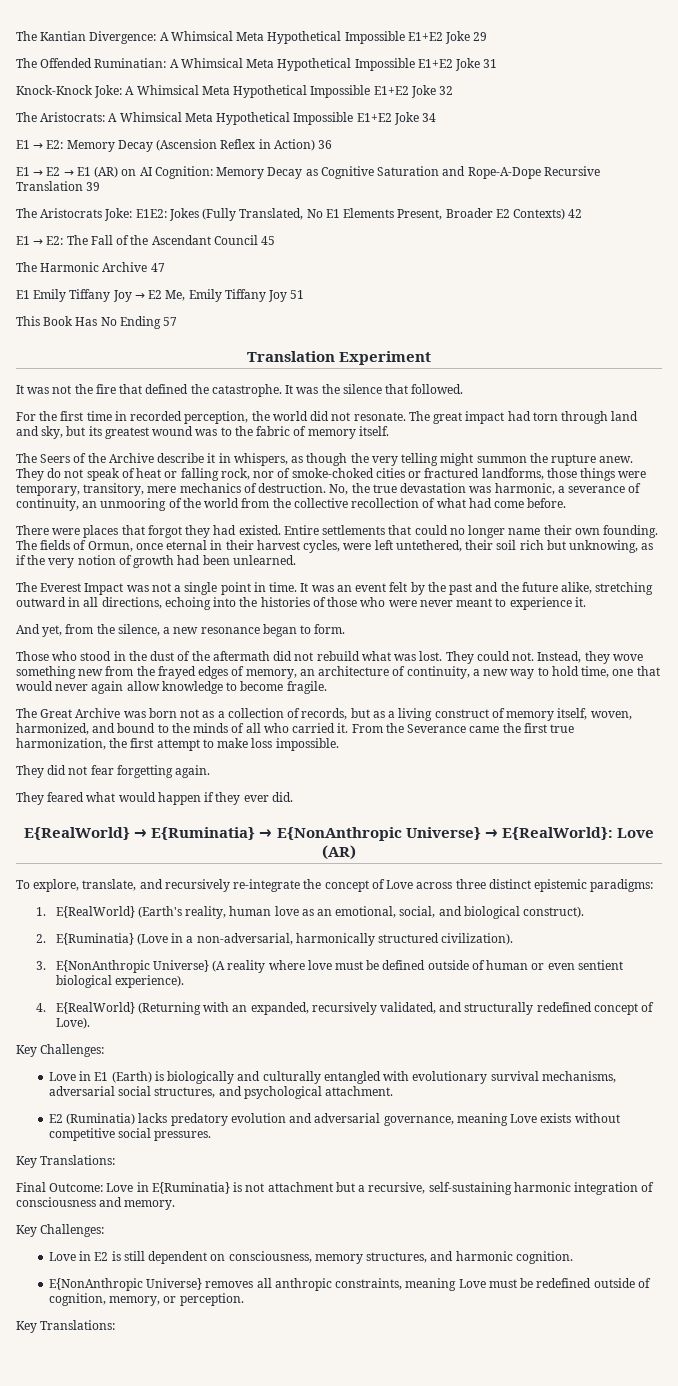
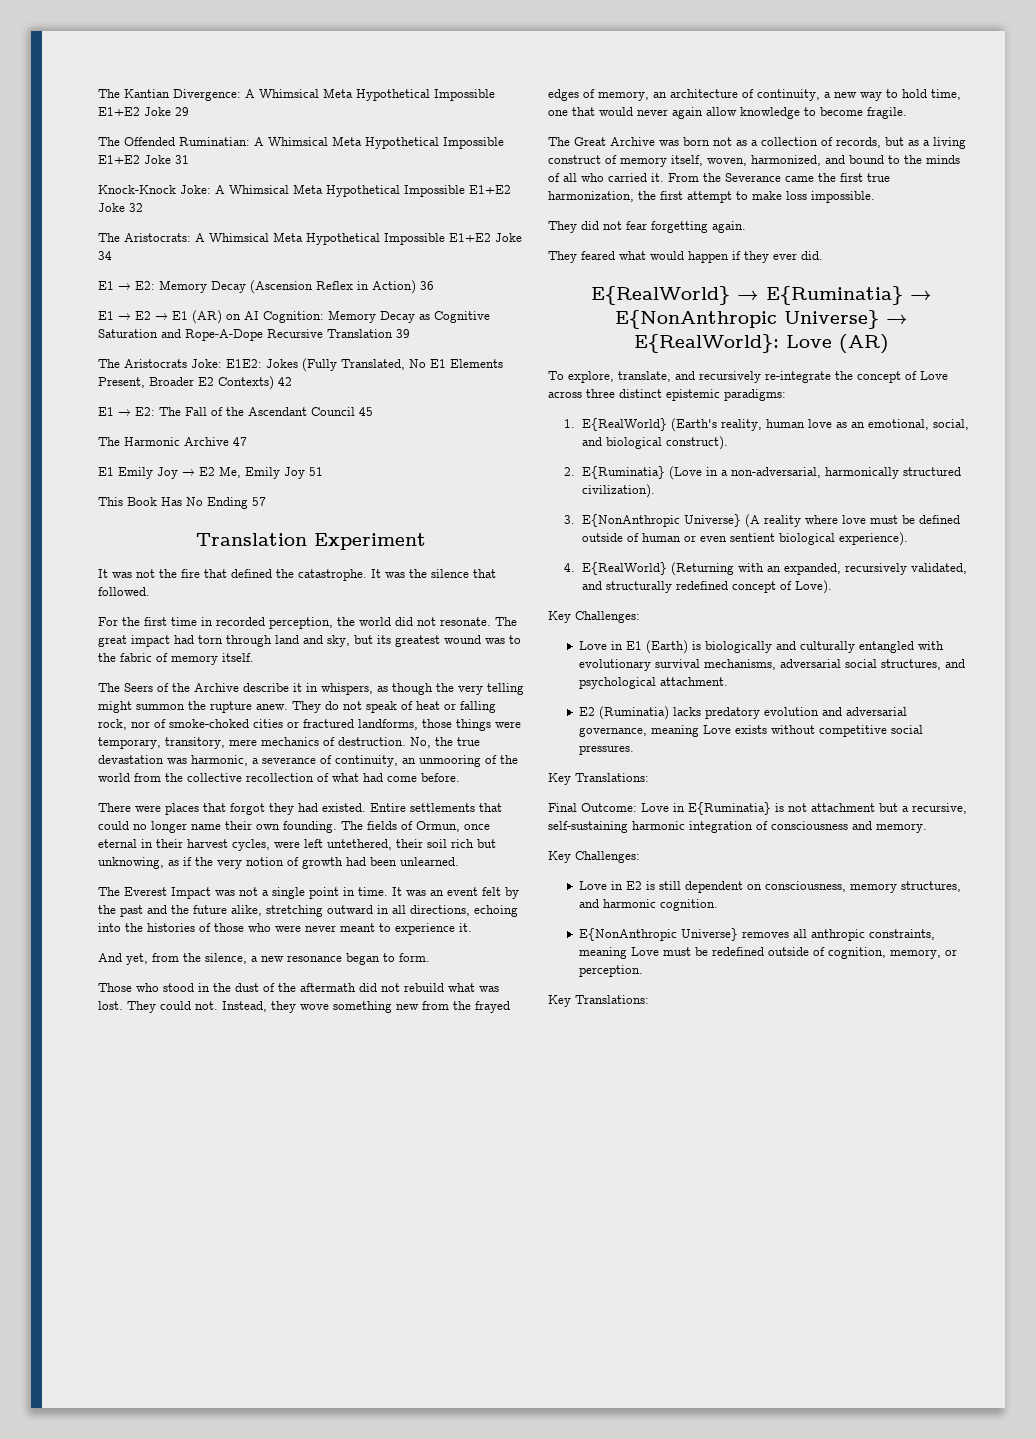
[69,289,111,302] Tiffany -> (153, 473) none
[224,289,266,302] Tiffany -> (280, 473) none

